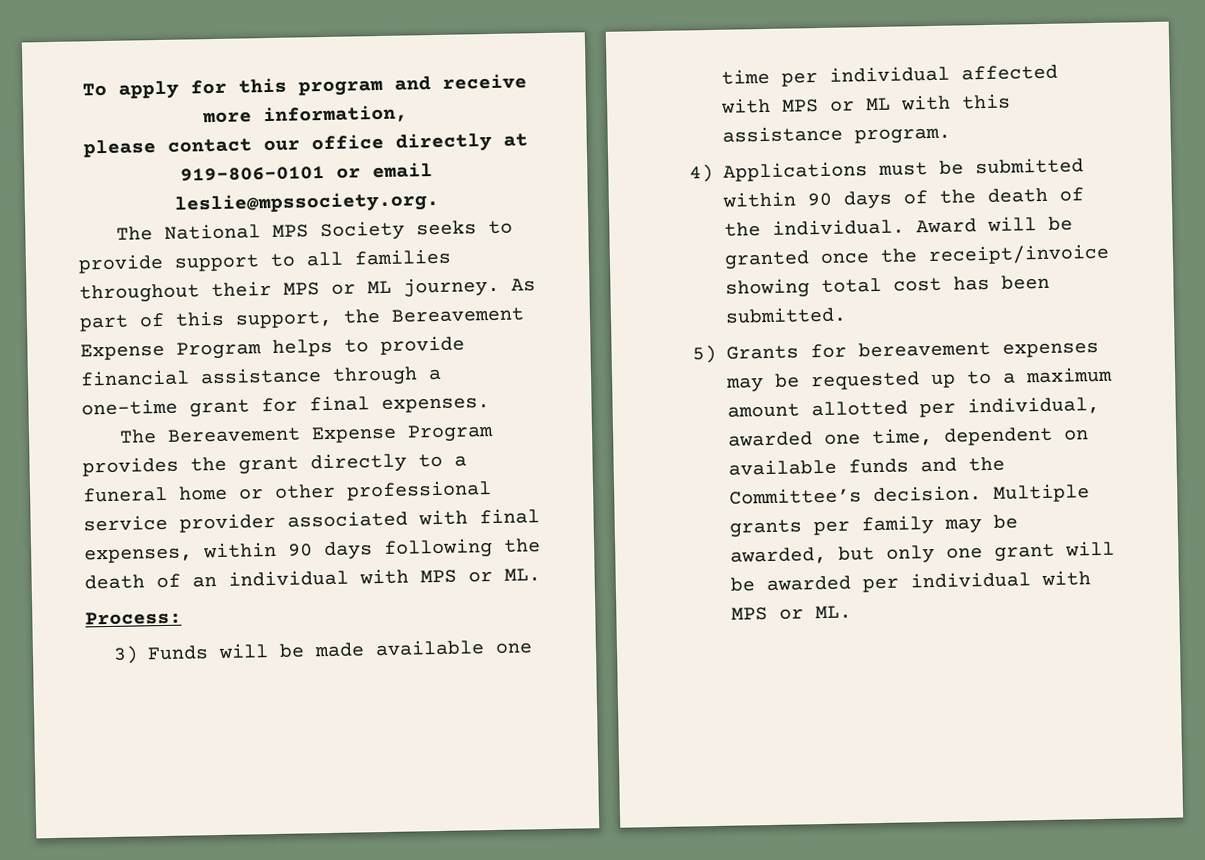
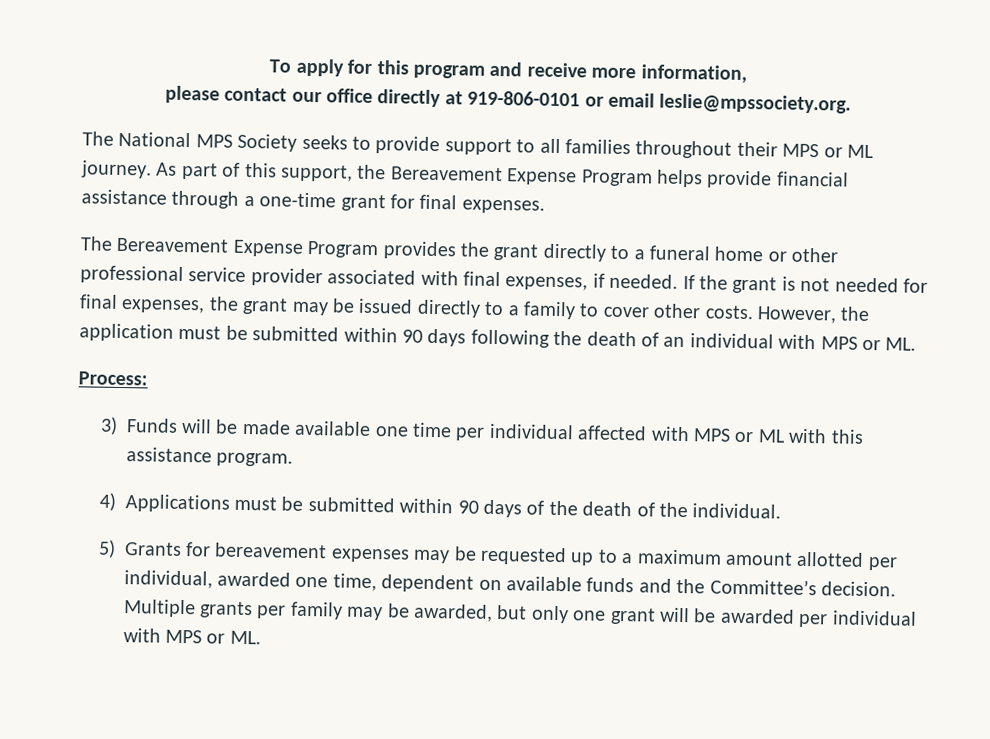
[344,339,369,353] to -> (703, 178) none
(193, 555) none -> [592,273,928,294] [79,294,871,324] [79,323,340,342] if needed. If the grant is not needed for final expenses, the grant may be issued directly to a family to cover other costs. However, the application must be submitted
[915,216,1073,234] [723,243,1110,270] [724,274,1050,299] [724,306,847,324] Award will be granted once the receipt/invoice showing total cost has been submitted. -> (782, 511) none

